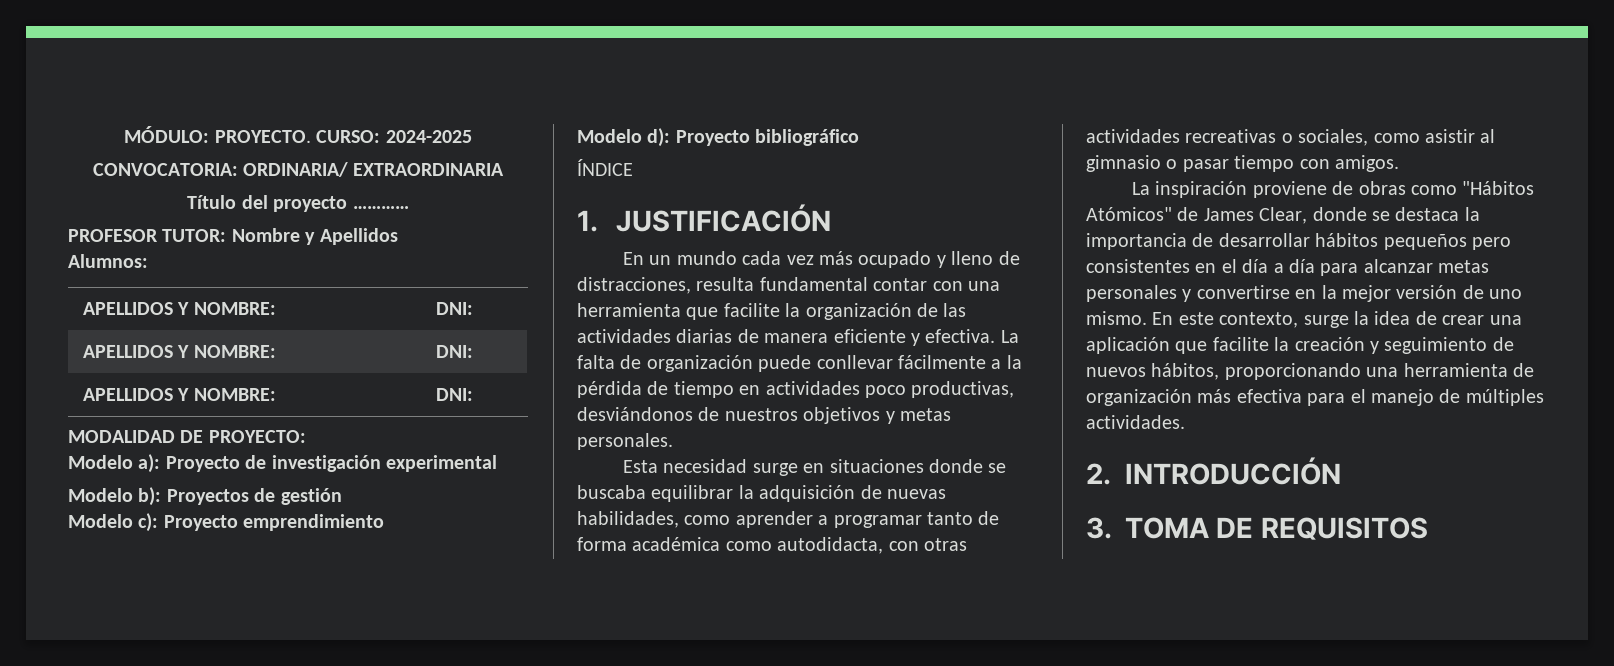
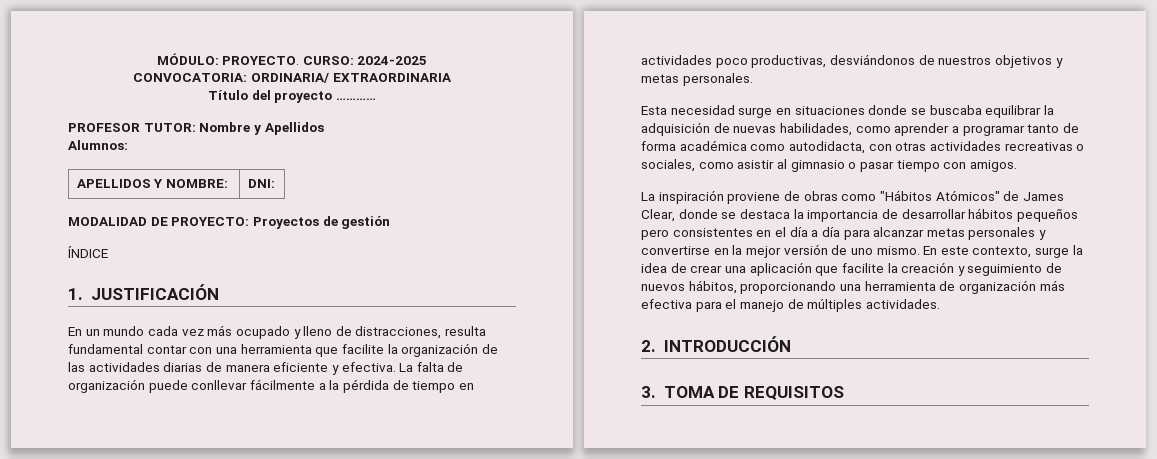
[82,345,276,358] [435,345,473,358] [82,388,276,401] [435,388,473,401] [68,430,306,443] [68,454,497,473] [68,487,342,506] [68,513,385,532] [577,128,860,147] // APELLIDOS Y NOMBRE: | DNI: // APELLIDOS Y NOMBRE: | DNI: // MODALIDAD DE PROYECTO: // Modelo a): Proyecto de investigación experimental // Modelo b): Proyectos de gestión // Modelo c): Proyecto emprendimiento // Modelo d): Proyecto bibliográfico -> [68,216,391,229] // MODALIDAD DE PROYECTO: Proyectos de gestión

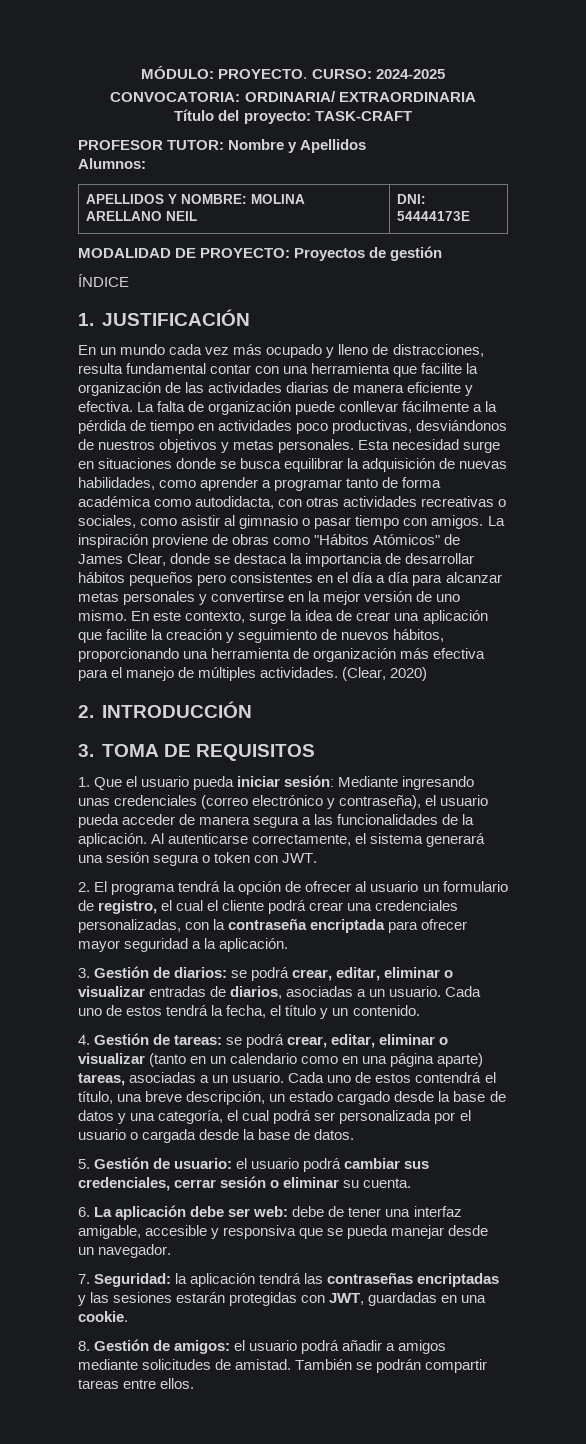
[274,91,376,103] proyecto ………… -> [243,111,412,124] proyecto: TASK-CRAFT
(228, 183) none -> [250,194,305,204] [85,211,197,221] MOLINA ARELLANO NEIL
(275, 183) none -> [396,211,470,221] 54444173E
(753, 79) // -> (355, 446) none
[929,105,982,115] buscaba -> [240,458,282,469] busca
(1017, 166) // -> (484, 522) none
(940, 304) none -> [342,667,428,681] (Clear, 2020)
(845, 393) none -> [78,775,475,790] [78,795,489,809] [78,814,475,828] [78,833,486,847] [78,852,318,866] [78,881,508,895] [78,900,459,914] [78,918,468,933] [78,938,289,952] [78,966,454,981] [78,986,482,999] [78,1005,420,1019] [78,1033,449,1048] [78,1053,484,1067] [78,1072,496,1086] [78,1091,506,1105] [78,1110,471,1124] [78,1129,355,1143] [78,1157,430,1172] [78,1176,412,1191] [78,1205,462,1220] [78,1225,489,1239] [78,1244,172,1258] [78,1272,500,1287] [78,1292,487,1306] [78,1311,128,1322] [78,1339,447,1354] [78,1359,488,1373] [78,1378,195,1389] // 1. Que el usuario pueda iniciar sesión: Mediante ingresando unas credenciales (correo electrónico y contraseña), el usuario pueda acceder de manera segura a las funcionalidades de la aplicación. Al autenticarse correctamente, el sistema generará una sesión segura o token con JWT. // 2. El programa tendrá la opción de ofrecer al usuario un formulario de registro, el cual el cliente podrá crear una credenciales personalizadas, con la contraseña encriptada para ofrecer mayor seguridad a la aplicación. // 3. Gestión de diarios: se podrá crear, editar, eliminar o visualizar entradas de diarios, asociadas a un usuario. Cada uno de estos tendrá la fecha, el título y un contenido. // 4. Gestión de tareas: se podrá crear, editar, eliminar o visualizar (tanto en un calendario como en una página aparte) tareas, asociadas a un usuario. Cada uno de estos contendrá el título, una breve descripción, un estado cargado desde la base de datos y una categoría, el cual podrá ser personalizada por el usuario o cargada desde la base de datos. // 5. Gestión de usuario: el usuario podrá cambiar sus credenciales, cerrar sesión o eliminar su cuenta. // 6. La aplicación debe ser web: debe de tener una interfaz amigable, accesible y responsiva que se pueda manejar desde un navegador. // 7. Seguridad: la aplicación tendrá las contraseñas encriptadas y las sesiones estarán protegidas con JWT, guardadas en una cookie. // 8. Gestión de amigos: el usuario podrá añadir a amigos mediante solicitudes de amistad. También se podrán compartir tareas entre ellos.

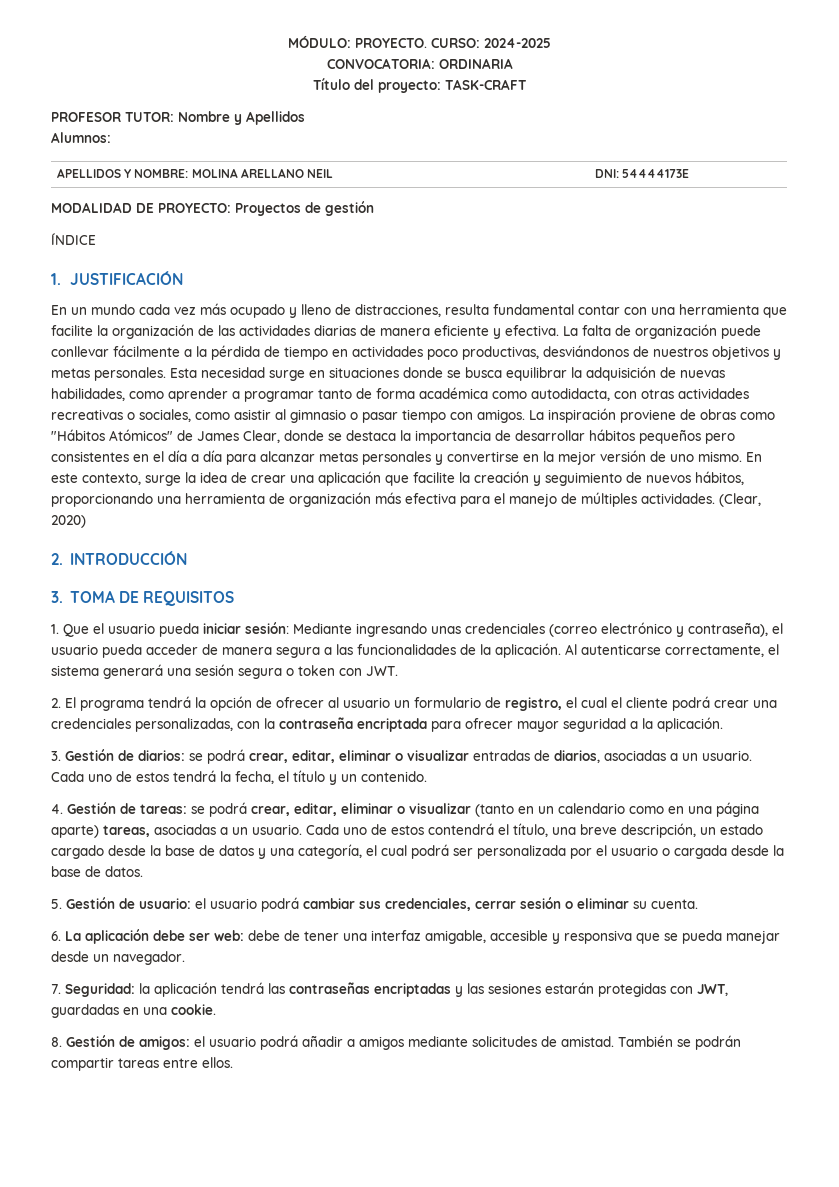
[244,91,476,102] ORDINARIA/ EXTRAORDINARIA -> [438,58,513,69] ORDINARIA

